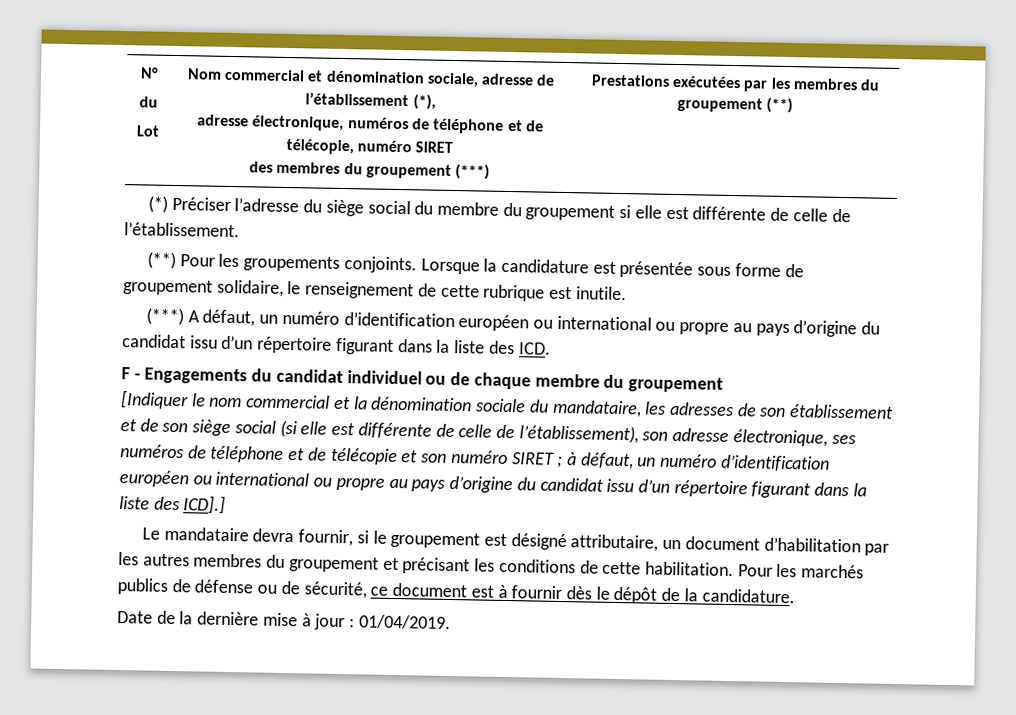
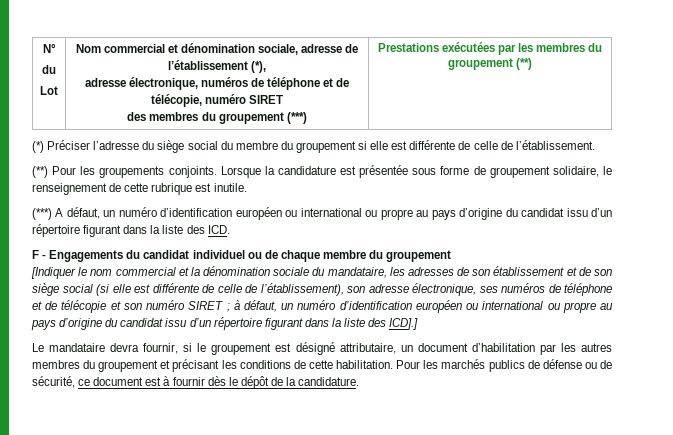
[117,610,451,631] // Date de la dernière mise à jour : 01/04/2019. -> (360, 381) none

